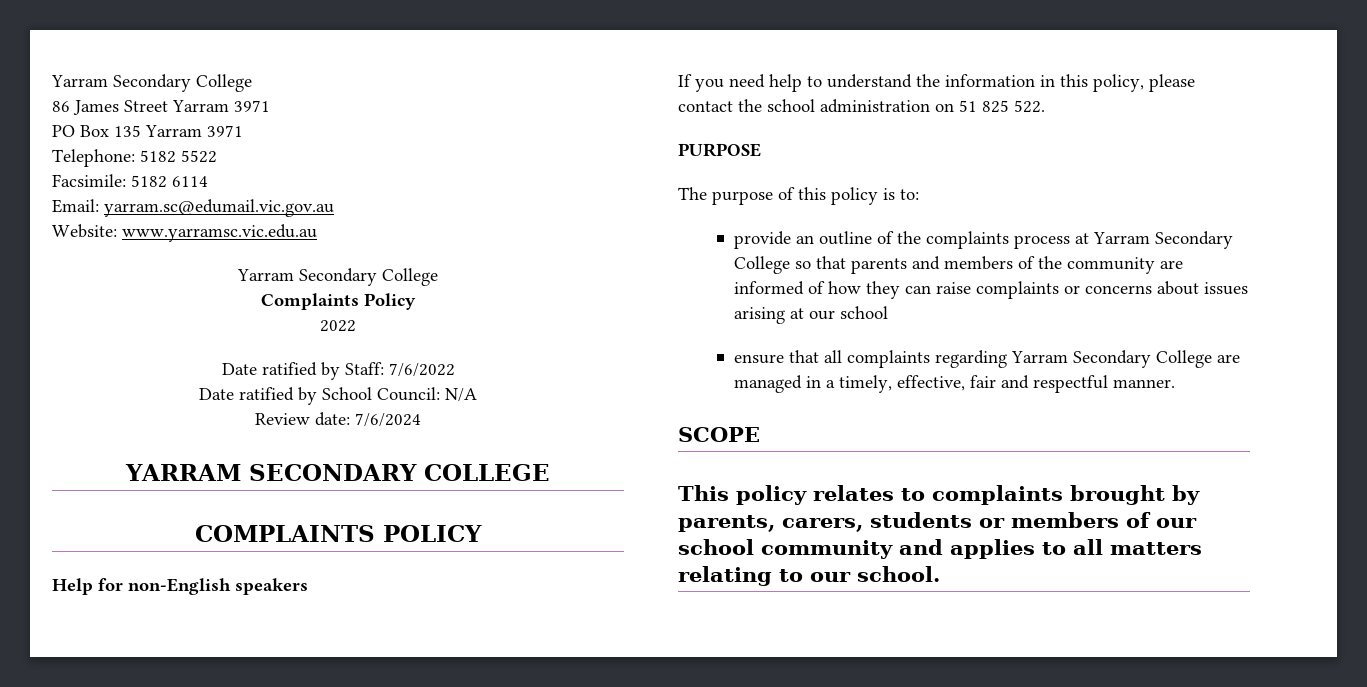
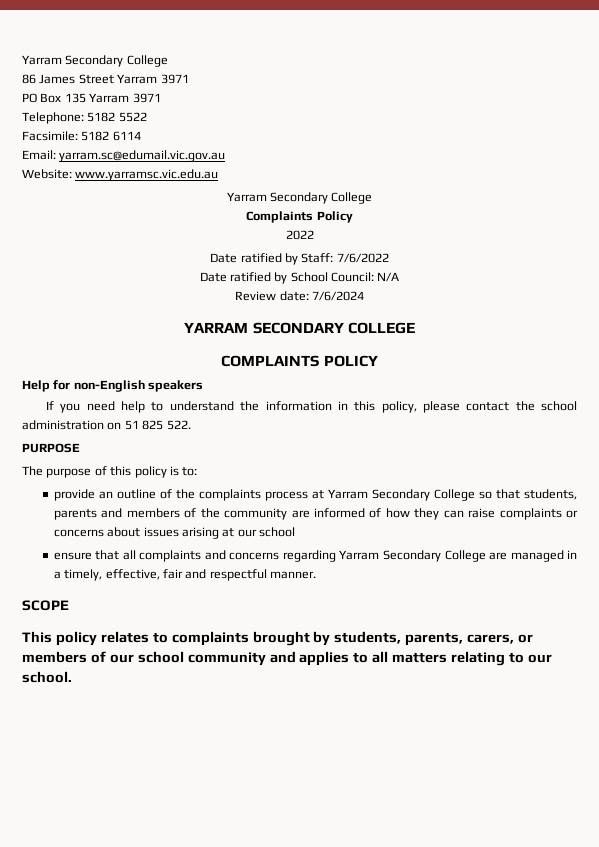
(846, 262) none -> [524,489,577,500] students,
(930, 359) none -> [204,550,280,560] and concerns
(1200, 495) none -> [334,631,402,644] students,
[870,512,972,528] students -> (515, 639) none

